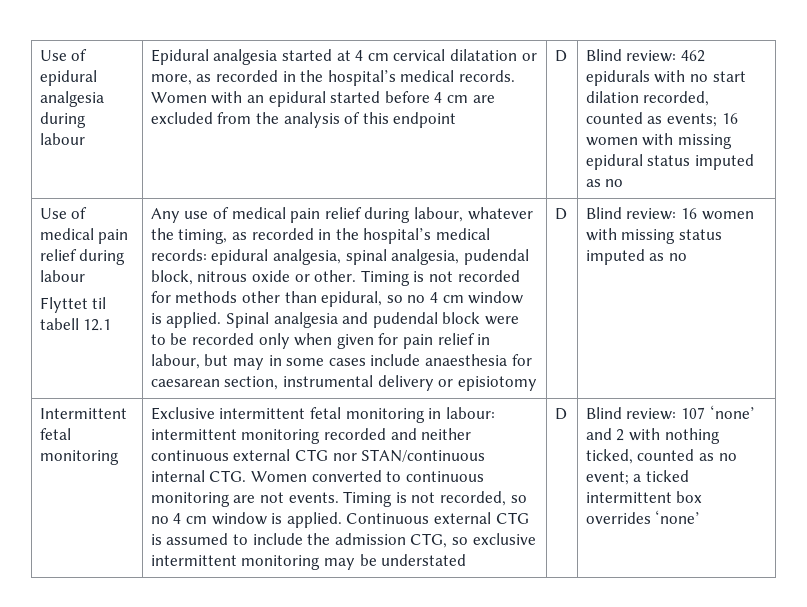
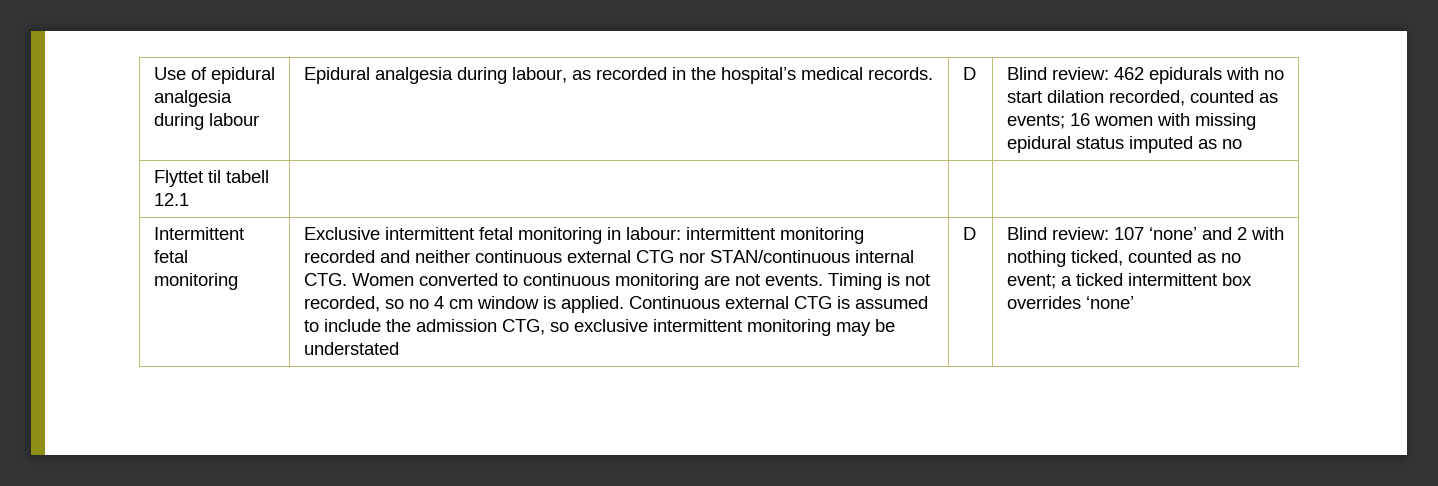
[282,49,537,61] [150,74,192,85] started at 4 cm cervical dilatation or more, -> [456,67,567,84] during labour,
[150,91,495,107] [150,112,457,128] Women with an epidural started before 4 cm are excluded from the analysis of this endpoint -> (933, 73) none
[39,207,88,219] [39,228,129,244] [39,249,126,265] [39,270,85,282] [39,297,107,313] [39,318,112,331] [150,207,533,223] [150,228,490,244] [150,249,529,265] [150,270,520,286] [150,291,524,307] [150,312,519,328] [150,333,491,349] [150,354,532,370] [150,375,537,391] [554,208,567,220] [585,207,754,220] [585,228,723,244] [585,249,688,265] Use of medical pain relief during labour // Flyttet til tabell 12.1 | Any use of medical pain relief during labour, whatever the timing, as recorded in the hospital’s medical records: epidural analgesia, spinal analgesia, pudendal block, nitrous oxide or other. Timing is not recorded for methods other than epidural, so no 4 cm window is applied. Spinal analgesia and pudendal block were to be recorded only when given for pain relief in labour, but may in some cases include anaesthesia for caesarean section, instrumental delivery or episiotomy | D | Blind review: 16 women with missing status imputed as no -> [153,170,269,187] [153,193,189,206] Flyttet til tabell 12.1 | | |

